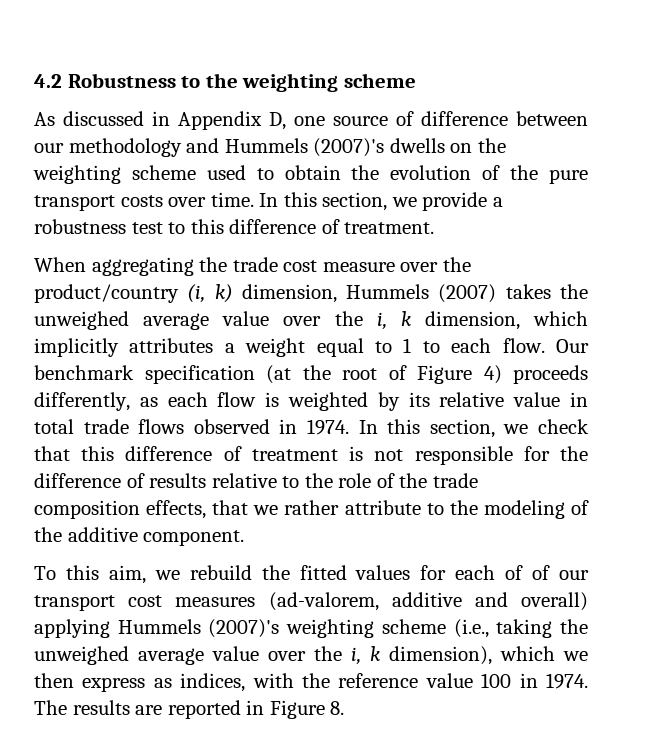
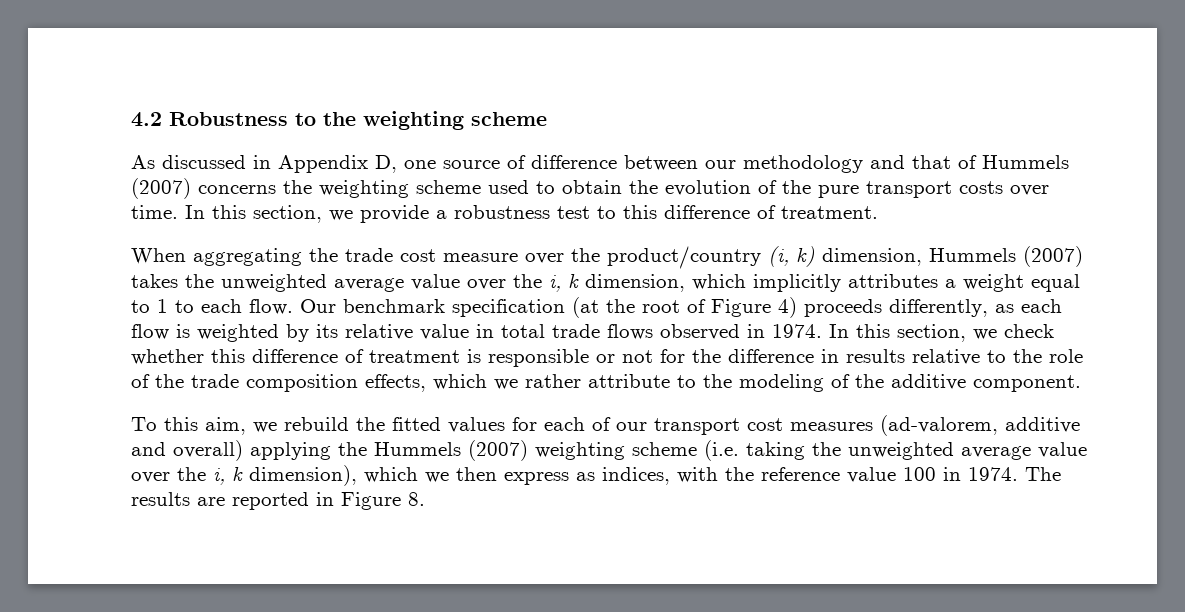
[224,138,473,157] Hummels (2007)'s dwells on -> [912,155,1069,169] [131,178,276,199] that of Hummels (2007) concerns
[34,311,129,330] unweighed -> [221,274,327,292] unweighted
[34,446,70,461] that -> [131,349,204,365] whether
[374,446,513,465] not responsible -> [488,349,653,367] responsible or not
[126,473,145,488] of -> [821,349,839,363] in
[212,500,249,515] that -> [433,374,487,390] which
[532,565,551,580] of -> (611, 424) none
[117,619,489,638] Hummels (2007)'s weighting scheme (i.e., -> [338,440,739,461] the Hummels (2007) weighting scheme (i.e.
[34,646,129,665] unweighed -> [848,442,954,460] unweighted

